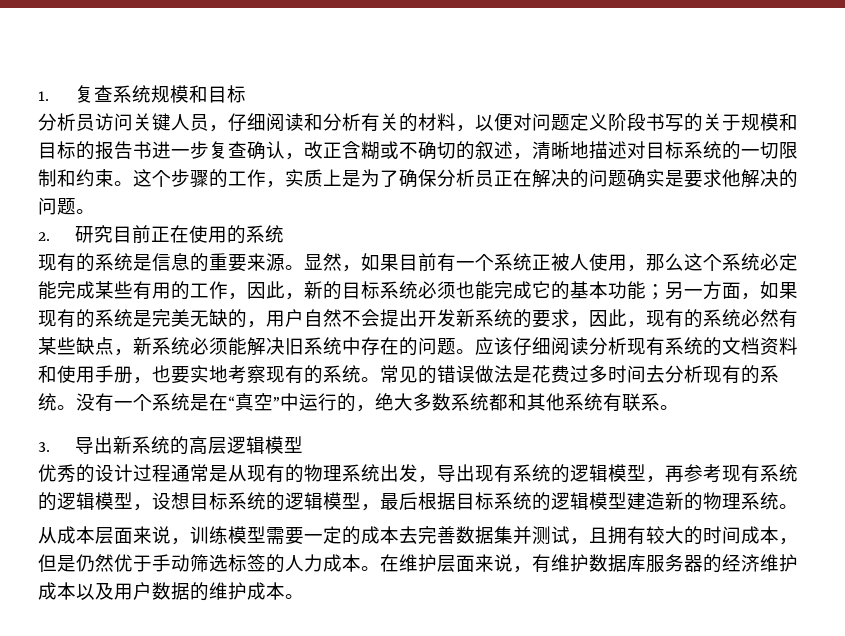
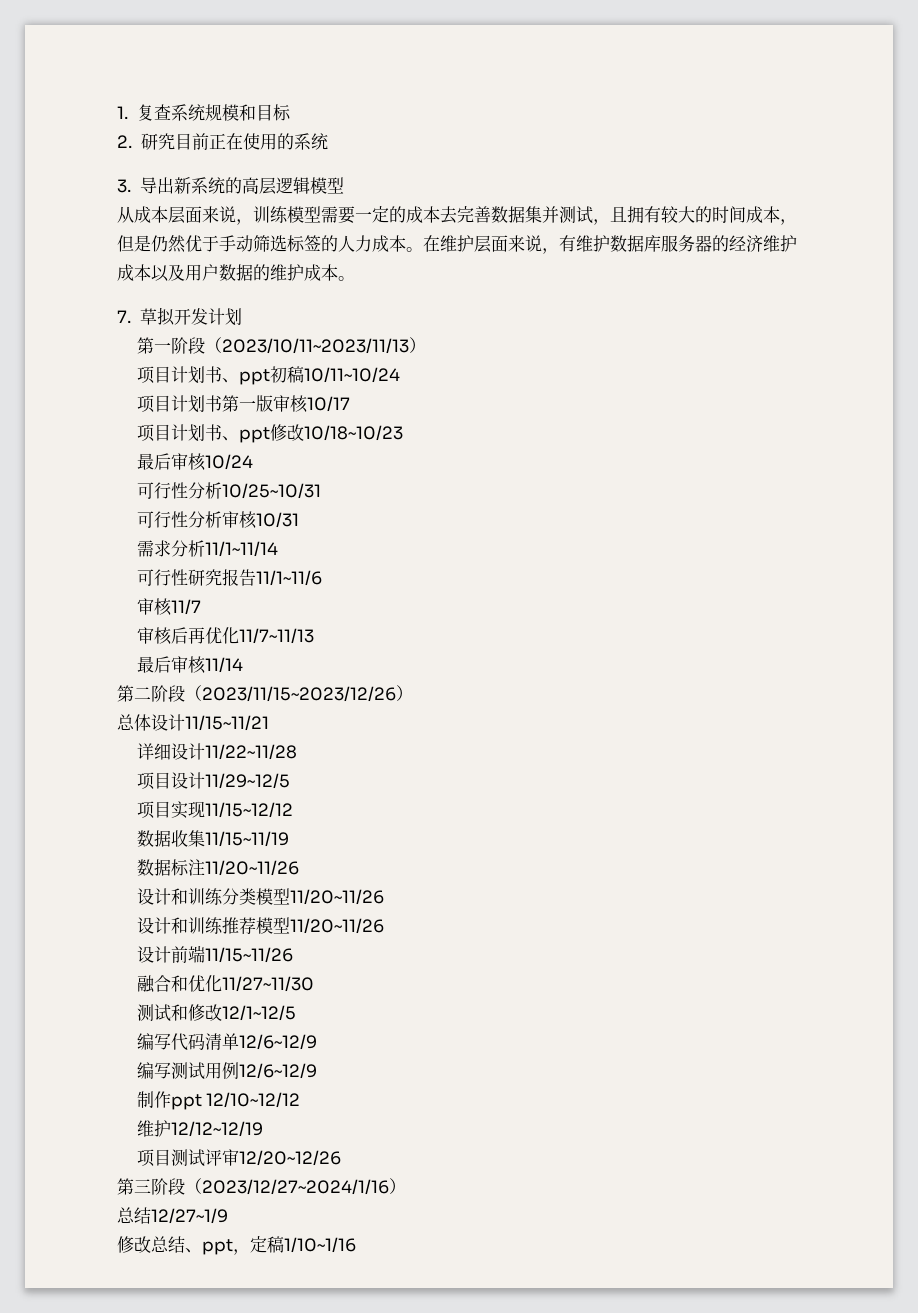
[38,113,798,132] [38,141,798,160] [38,169,798,188] [38,197,95,215] // 分析员访问关键人员，仔细阅读和分析有关的材料，以便对问题定义阶段书写的关于规模和目标的报告书进一步复查确认，改正含糊或不确切的叙述，清晰地描述对目标系统的一切限制和约束。这个步骤的工作，实质上是为了确保分析员正在解决的问题确实是要求他解决的问题。 -> (291, 112) none
[38,253,798,272] [38,281,798,300] [38,309,798,328] [38,337,798,356] [38,365,779,384] [38,393,679,412] // 现有的系统是信息的重要来源。显然，如果目前有一个系统正被人使用，那么这个系统必定能完成某些有用的工作，因此，新的目标系统必须也能完成它的基本功能；另一方面，如果现有的系统是完美无缺的，用户自然不会提出开发新系统的要求，因此，现有的系统必然有某些缺点，新系统必须能解决旧系统中存在的问题。应该仔细阅读分析现有系统的文档资料和使用手册，也要实地考察现有的系统。常见的错误做法是花费过多时间去分析现有的系统。没有一个系统是在“真空”中运行的，绝大多数系统都和其他系统有联系。 -> (328, 141) none
[38,464,798,483] [38,492,798,511] // 优秀的设计过程通常是从现有的物理系统出发，导出现有系统的逻辑模型，再参考现有系统的逻辑模型，设想目标系统的逻辑模型，最后根据目标系统的逻辑模型建造新的物理系统。 -> (344, 185) none
(304, 596) none -> [117,307,242,326] [136,337,426,354] [136,366,400,385] [136,395,350,413] [136,424,403,443] [136,453,253,471] [136,482,321,499] [136,511,299,529] [136,540,278,557] [136,569,322,586] [136,598,201,616] [136,627,314,645] [136,656,243,674] [117,685,413,702] [117,714,269,731] [136,743,297,760] [136,772,290,790] [136,801,293,819] [136,830,289,847] [136,859,299,876] [136,888,384,905] [136,917,384,935] [136,945,293,963] [136,975,314,993] [136,1004,296,1022] [136,1033,317,1051] [136,1062,317,1080] [136,1091,301,1110] [136,1120,263,1137] [136,1149,341,1167] [117,1178,406,1195] [117,1207,228,1224] [117,1236,356,1255] // 7.草拟开发计划 // 第一阶段（2023/10/11~2023/11/13） // 项目计划书、ppt初稿10/11~10/24 // 项目计划书第一版审核10/17 // 项目计划书、ppt修改10/18~10/23 // 最后审核10/24 // 可行性分析10/25~10/31 // 可行性分析审核10/31 // 需求分析11/1~11/14 // 可行性研究报告11/1~11/6 // 审核11/7 // 审核后再优化11/7~11/13 // 最后审核11/14 // 第二阶段（2023/11/15~2023/12/26） // 总体设计11/15~11/21 // 详细设计11/22~11/28 // 项目设计11/29~12/5 // 项目实现11/15~12/12 // 数据收集11/15~11/19 // 数据标注11/20~11/26 // 设计和训练分类模型11/20~11/26 // 设计和训练推荐模型11/20~11/26 // 设计前端11/15~11/26 // 融合和优化11/27~11/30 // 测试和修改12/1~12/5 // 编写代码清单12/6~12/9 // 编写测试用例12/6~12/9 // 制作ppt 12/10~12/12 // 维护12/12~12/19 // 项目测试评审12/20~12/26 // 第三阶段（2023/12/27~2024/1/16） // 总结12/27~1/9 // 修改总结、ppt，定稿1/10~1/16

